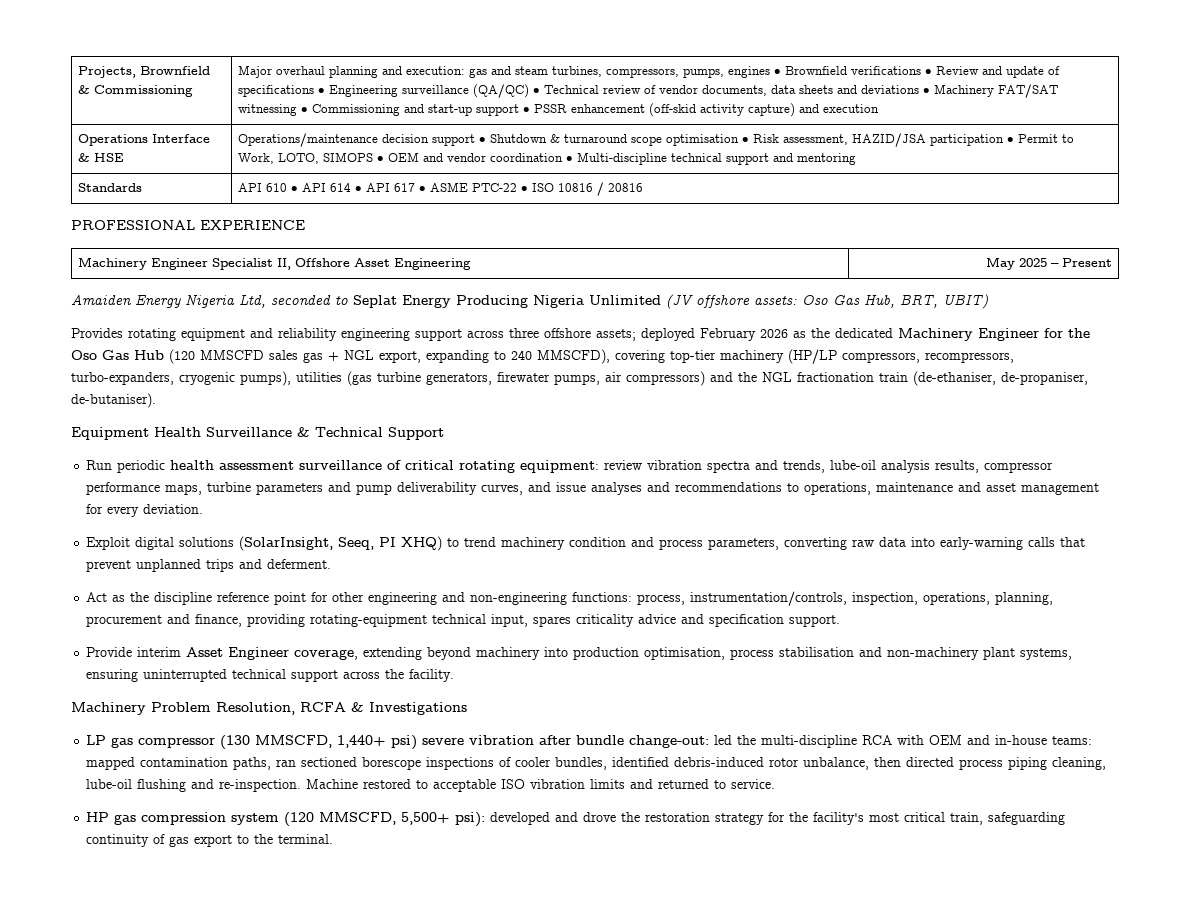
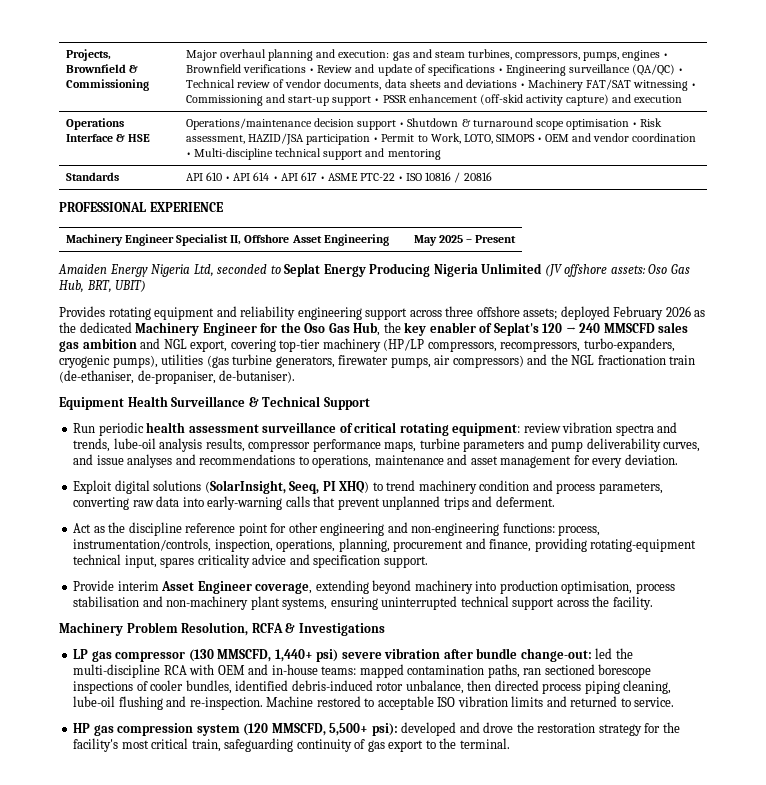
[134,349,610,364] Hub (120 MMSCFD sales gas + NGL export, expanding to 240 MMSCFD), -> [353,322,689,336] [59,338,228,352] Hub, the key enabler of Seplat's 120 → 240 MMSCFD sales gas ambition and NGL export,

